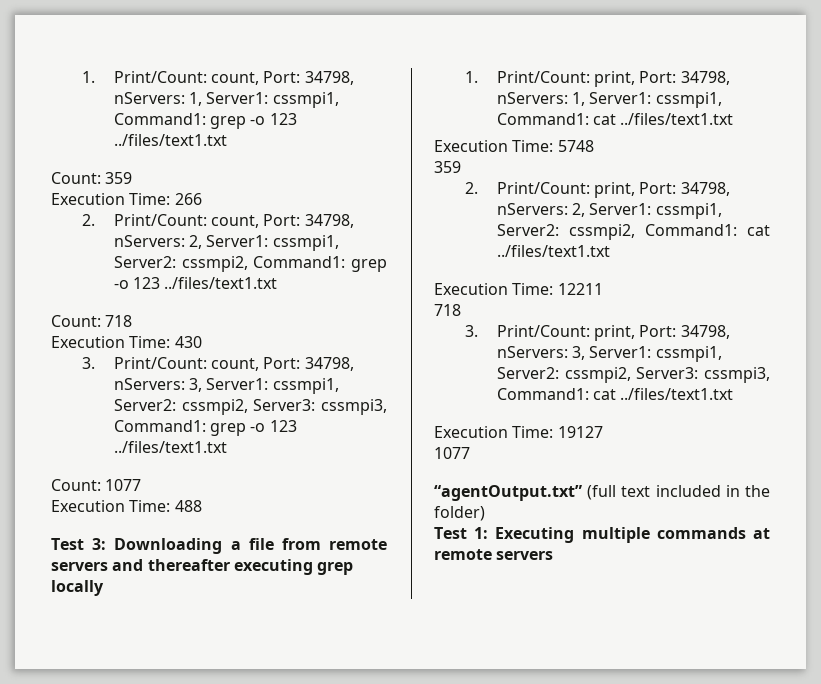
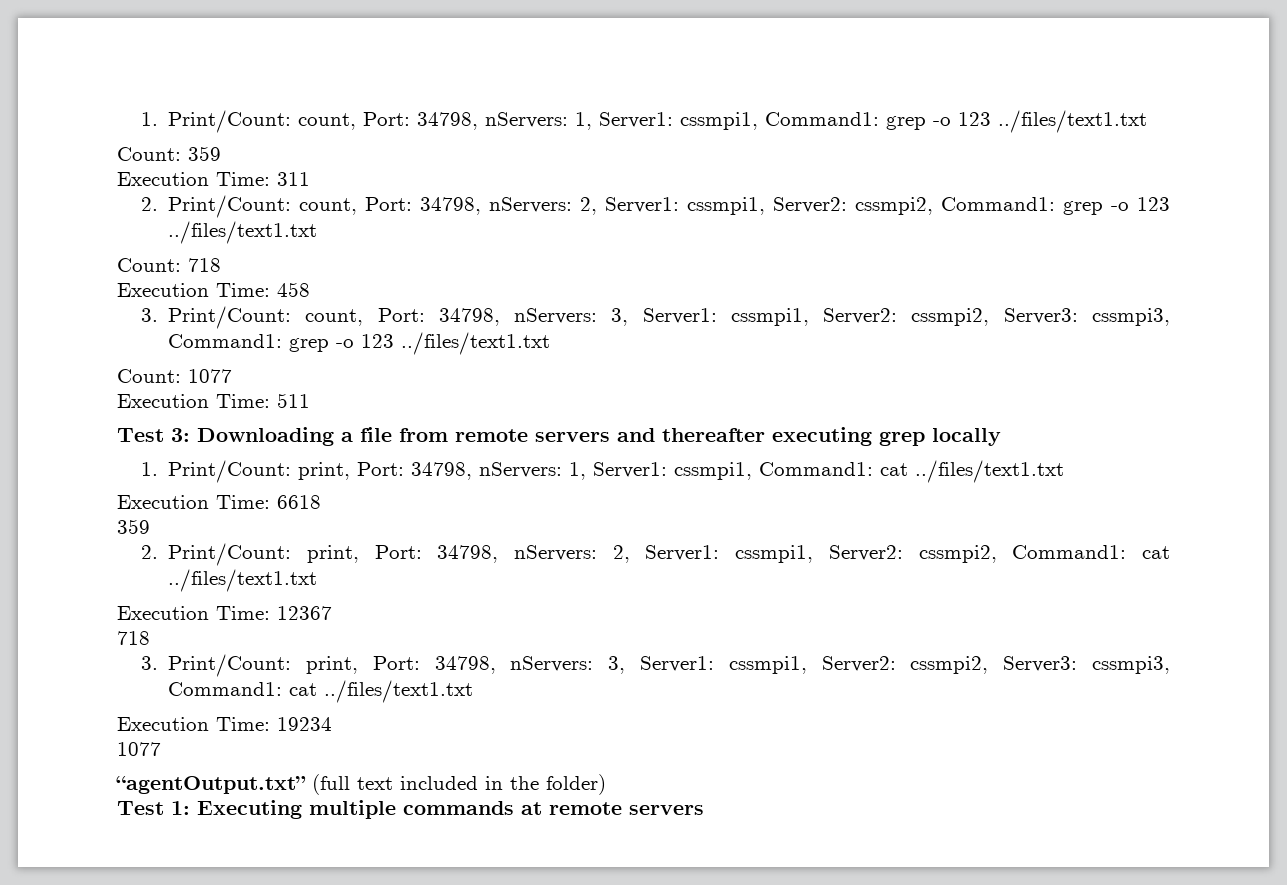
[174,193,202,205] 266 -> [277,172,310,186] 311
[174,336,202,348] 430 -> [277,282,310,297] 458
[174,500,202,512] 488 -> [277,393,310,408] 511
[557,140,594,152] 5748 -> [277,495,321,509] 6618
[557,283,603,295] 12211 -> [277,606,332,620] 12367
[557,426,603,438] 19127 -> [277,717,332,731] 19234

